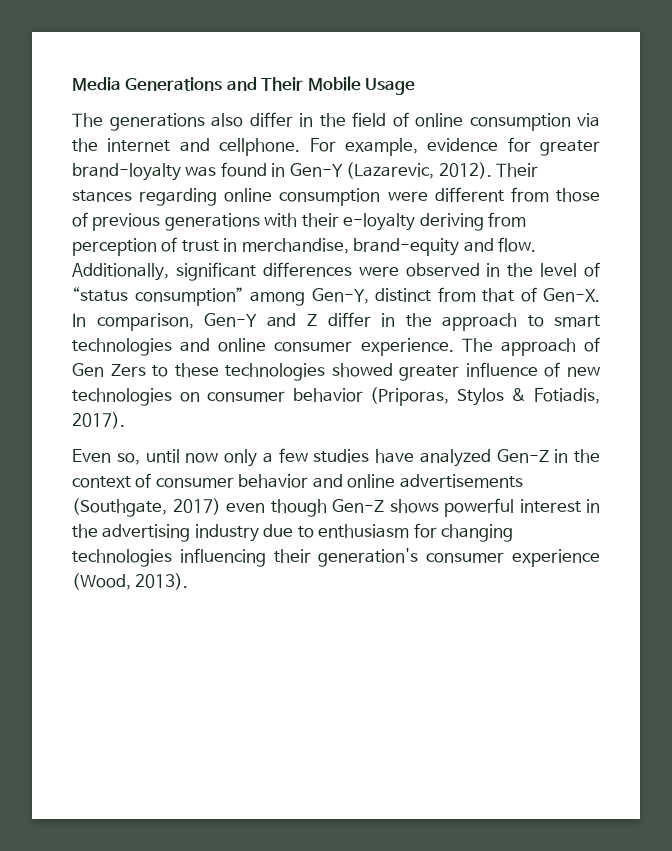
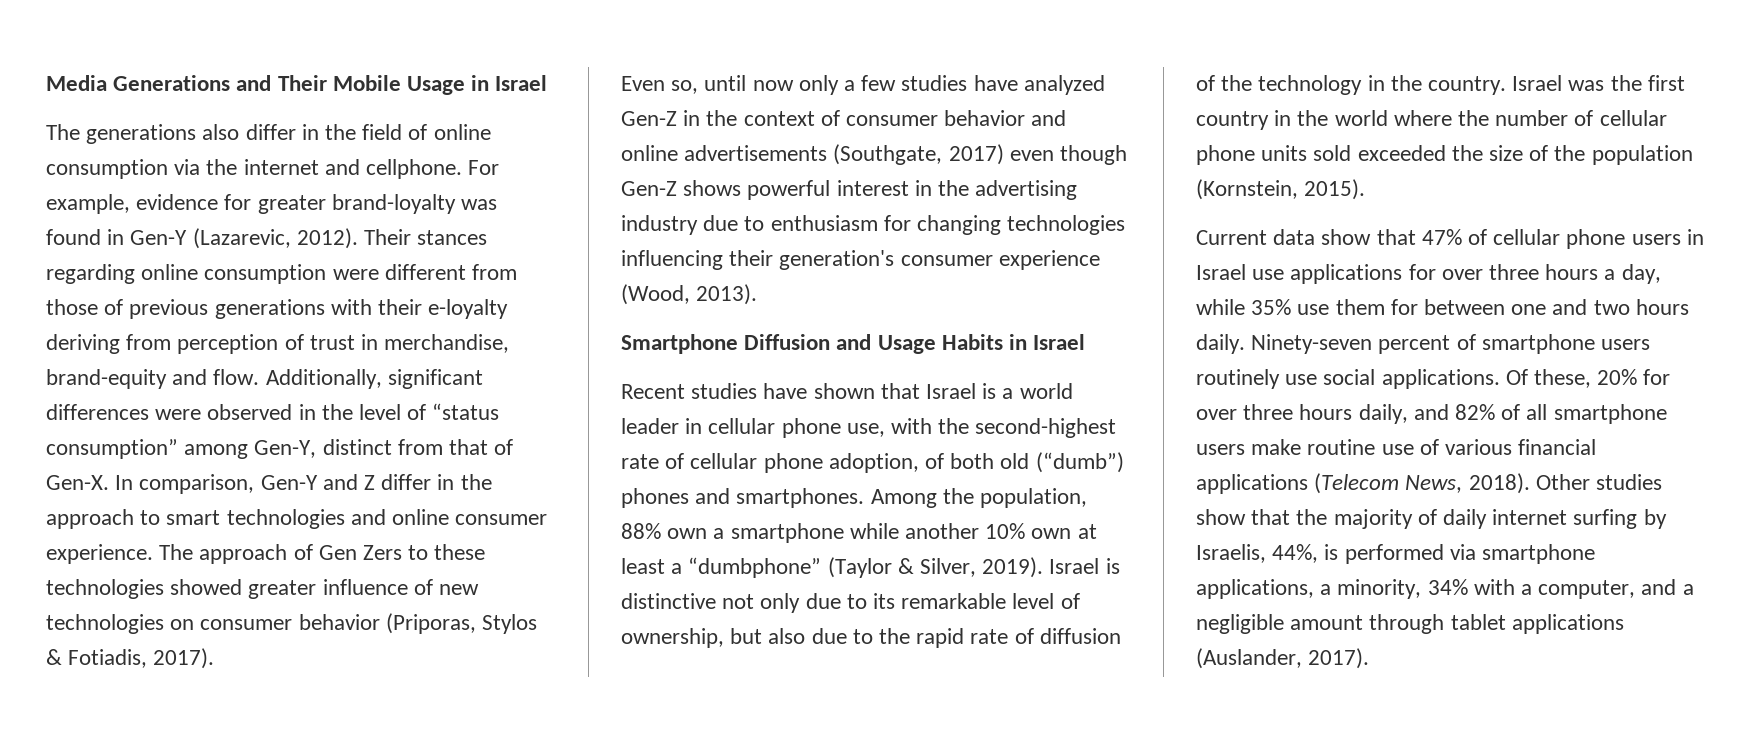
(416, 86) none -> [471,75,548,91] in Israel
(189, 581) none -> [621,334,1086,354] [621,383,1073,399] [621,418,1117,438] [621,452,1124,473] [621,488,1088,508] [621,523,1097,543] [621,557,1120,578] [621,593,1080,613] [621,628,1121,648] [1196,75,1685,95] [1196,110,1667,130] [1196,145,1693,165] [1196,179,1366,200] [1196,229,1704,249] [1196,264,1661,284] [1196,299,1689,315] [1196,334,1651,354] [1196,369,1671,389] [1196,404,1667,424] [1196,439,1597,455] [1196,473,1663,494] [1196,509,1667,529] [1196,544,1596,564] [1196,579,1694,599] [1196,614,1624,634] [1196,648,1370,669] // Smartphone Diffusion and Usage Habits in Israel // Recent studies have shown that Israel is a world leader in cellular phone use, with the second-highest rate of cellular phone adoption, of both old (“dumb”) phones and smartphones. Among the population, 88% own a smartphone while another 10% own at least a “dumbphone” (Taylor & Silver, 2019). Israel is distinctive not only due to its remarkable level of ownership, but also due to the rapid rate of diffusion of the technology in the country. Israel was the first country in the world where the number of cellular phone units sold exceeded the size of the population (Kornstein, 2015). // Current data show that 47% of cellular phone users in Israel use applications for over three hours a day, while 35% use them for between one and two hours daily. Ninety-seven percent of smartphone users routinely use social applications. Of these, 20% for over three hours daily, and 82% of all smartphone users make routine use of various financial applications (Telecom News, 2018). Other studies show that the majority of daily internet surfing by Israelis, 44%, is performed via smartphone applications, a minority, 34% with a computer, and a negligible amount through tablet applications (Auslander, 2017).

